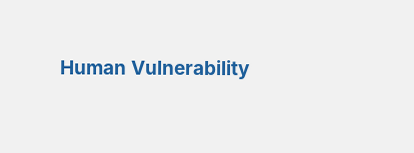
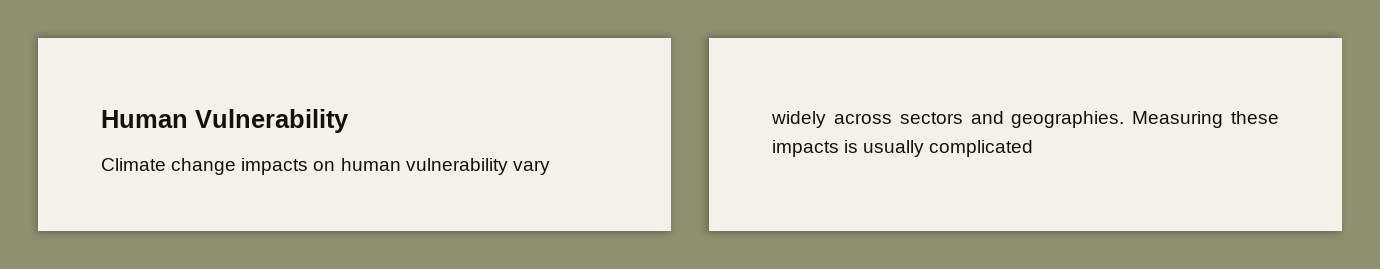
(252, 69) none -> [101,158,550,175] [771,111,1279,128] [772,140,1034,157] // Climate change impacts on human vulnerability vary widely across sectors and geographies. Measuring these impacts is usually complicated

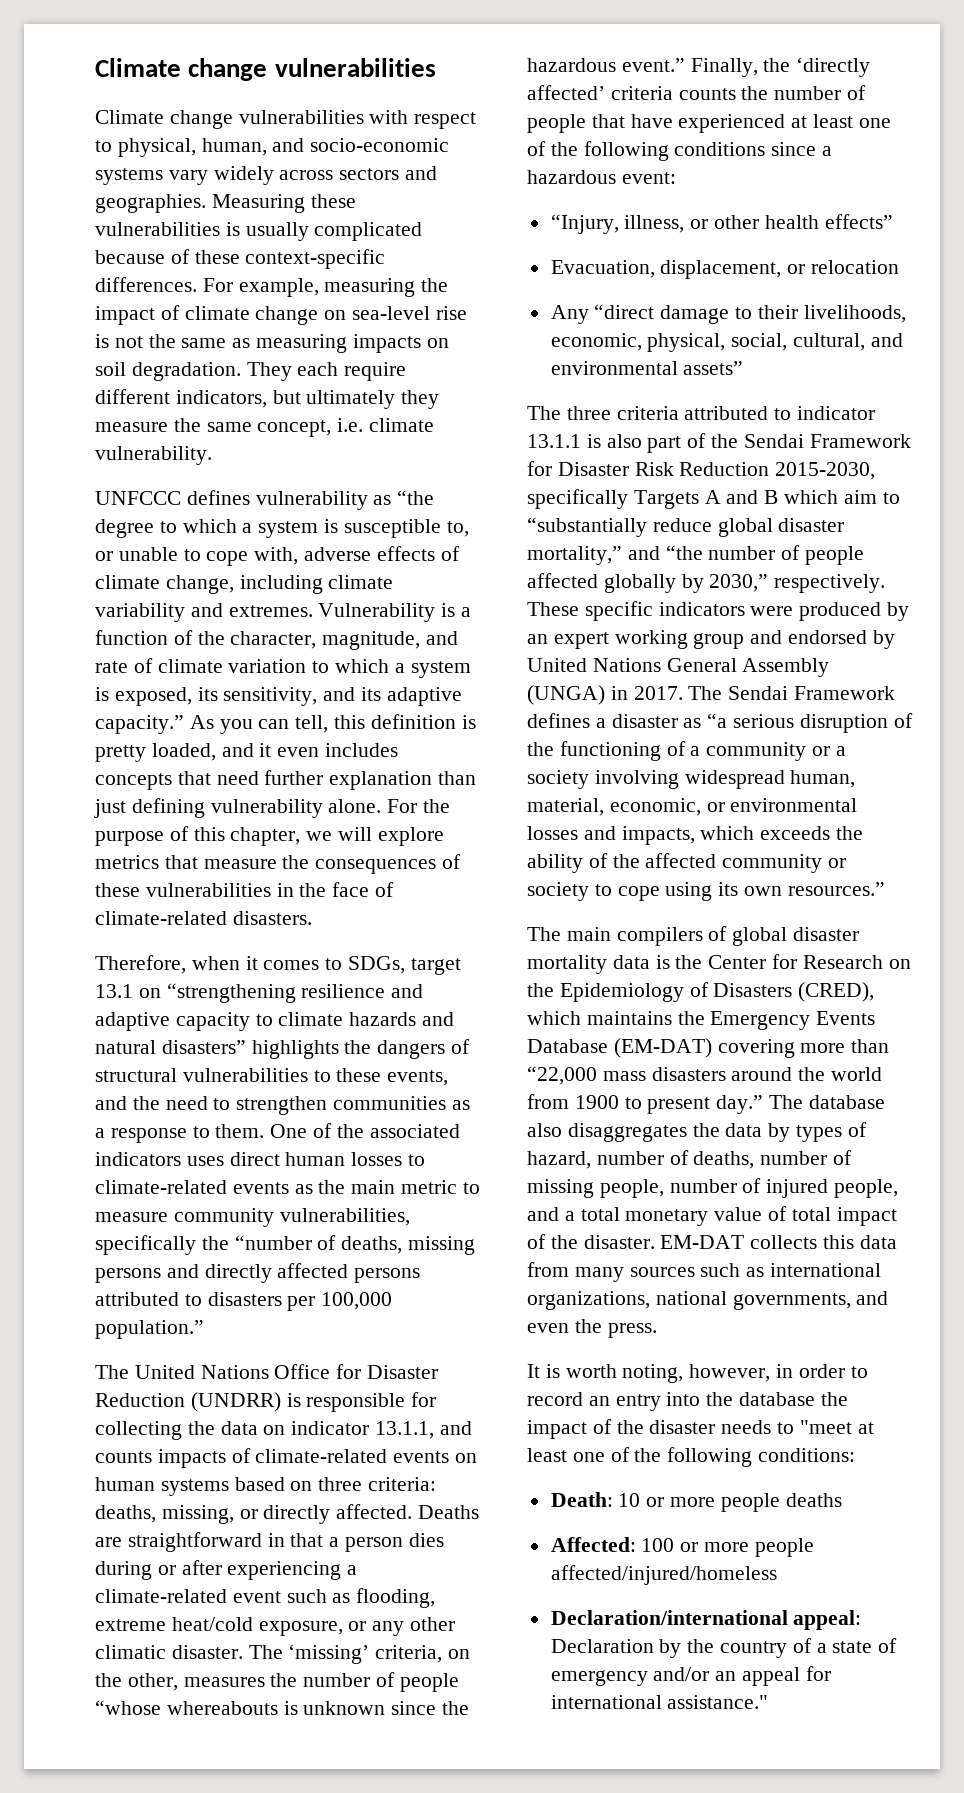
[101,109,349,133] [101,158,508,175] Human Vulnerability // Climate change impacts on human vulnerability -> [95,58,436,81] [95,110,477,129] [95,138,450,157] [95,168,163,185] Climate change vulnerabilities // Climate change vulnerabilities with respect to physical, human, and socio-economic systems
[772,140,839,157] impacts -> [95,222,220,236] vulnerabilities
(1034, 148) none -> [95,249,386,269] [95,277,449,297] [95,305,467,325] [95,334,449,353] [95,362,407,381] [95,389,440,409] [95,418,435,437] [95,446,212,465] [95,490,435,510] [95,519,469,538] [95,546,460,566] [95,575,394,594] [95,603,472,622] [95,630,459,650] [95,658,471,678] [95,687,462,706] [95,714,476,734] [95,743,399,762] [95,770,477,790] [94,798,451,818] [95,826,444,846] [95,854,462,874] [95,882,395,897] [95,911,312,925] [95,955,461,975] [95,983,424,1003] [95,1012,455,1031] [95,1039,471,1059] [95,1068,449,1086] [95,1096,470,1115] [95,1123,460,1143] [95,1152,426,1166] [95,1180,480,1194] [95,1208,410,1227] [95,1235,476,1255] [95,1263,421,1283] [95,1292,393,1311] [95,1320,204,1339] [95,1364,439,1379] [95,1392,437,1412] [95,1421,472,1440] [95,1448,478,1468] [95,1477,437,1496] [95,1504,480,1524] [95,1532,444,1552] [95,1560,358,1580] [95,1588,436,1608] [95,1617,456,1636] [95,1644,471,1664] [95,1672,459,1692] [95,1700,470,1715] [527,57,871,77] [527,85,867,100] [527,114,891,133] [527,141,833,161] [527,170,676,184] [550,214,893,234] [550,260,900,279] [550,304,906,324] [550,333,903,352] [550,361,744,375] [527,406,876,420] [527,433,911,453] [527,461,876,480] [527,489,900,509] [527,517,845,537] [527,545,865,565] [527,573,886,593] [527,601,910,621] [527,630,895,649] [527,658,830,677] [527,685,896,705] [527,713,913,733] [527,741,846,761] [527,770,856,789] [527,798,858,816] [527,826,864,845] [527,853,847,873] [527,882,885,901] [527,926,860,946] [527,954,911,974] [527,982,875,1002] [527,1011,876,1030] [527,1038,890,1058] [527,1066,883,1085] [527,1094,885,1114] [527,1122,867,1142] [527,1150,853,1169] [527,1178,899,1198] [527,1206,897,1226] [527,1234,897,1249] [527,1262,882,1282] [527,1291,889,1310] [527,1319,657,1338] [527,1364,868,1383] [527,1392,848,1411] [527,1419,874,1439] [527,1447,856,1467] [550,1492,842,1512] [550,1537,814,1557] [550,1565,777,1585] [550,1610,862,1630] [550,1638,898,1658] [550,1666,831,1686] [550,1695,769,1709] because of these context-specific differences. For example, measuring the impact of climate change on sea-level rise is not the same as measuring impacts on soil degradation. They each require different indicators, but ultimately they measure the same concept, i.e. climate vulnerability. // UNFCCC defines vulnerability as “the degree to which a system is susceptible to, or unable to cope with, adverse effects of climate change, including climate variability and extremes. Vulnerability is a function of the character, magnitude, and rate of climate variation to which a system is exposed, its sensitivity, and its adaptive capacity.” As you can tell, this definition is pretty loaded, and it even includes concepts that need further explanation than just defining vulnerability alone. For the purpose of this chapter, we will explore metrics that measure the consequences of these vulnerabilities in the face of climate-related disasters. // Therefore, when it comes to SDGs, target 13.1 on “strengthening resilience and adaptive capacity to climate hazards and natural disasters” highlights the dangers of structural vulnerabilities to these events, and the need to strengthen communities as a response to them. One of the associated indicators uses direct human losses to climate-related events as the main metric to measure community vulnerabilities, specifically the “number of deaths, missing persons and directly affected persons attributed to disasters per 100,000 population.” // The United Nations Office for Disaster Reduction (UNDRR) is responsible for collecting the data on indicator 13.1.1, and counts impacts of climate-related events on human systems based on three criteria: deaths, missing, or directly affected. Deaths are straightforward in that a person dies during or after experiencing a climate-related event such as flooding, extreme heat/cold exposure, or any other climatic disaster. The ‘missing’ criteria, on the other, measures the number of people “whose whereabouts is unknown since the hazardous event.” Finally, the ‘directly affected’ criteria counts the number of people that have experienced at least one of the following conditions since a hazardous event: // “Injury, illness, or other health effects” // Evacuation, displacement, or relocation // Any “direct damage to their livelihoods, economic, physical, social, cultural, and environmental assets” // The three criteria attributed to indicator 13.1.1 is also part of the Sendai Framework for Disaster Risk Reduction 2015-2030, specifically Targets A and B which aim to “substantially reduce global disaster mortality,” and “the number of people affected globally by 2030,” respectively. These specific indicators were produced by an expert working group and endorsed by United Nations General Assembly (UNGA) in 2017. The Sendai Framework defines a disaster as “a serious disruption of the functioning of a community or a society involving widespread human, material, economic, or environmental losses and impacts, which exceeds the ability of the affected community or society to cope using its own resources.” // The main compilers of global disaster mortality data is the Center for Research on the Epidemiology of Disasters (CRED), which maintains the Emergency Events Database (EM-DAT) covering more than “22,000 mass disasters around the world from 1900 to present day.” The database also disaggregates the data by types of hazard, number of deaths, number of missing people, number of injured people, and a total monetary value of total impact of the disaster. EM-DAT collects this data from many sources such as international organizations, national governments, and even the press. // It is worth noting, however, in order to record an entry into the database the impact of the disaster needs to "meet at least one of the following conditions: // Death: 10 or more people deaths // Affected: 100 or more people affected/injured/homeless // Declaration/international appeal: Declaration by the country of a state of emergency and/or an appeal for international assistance."

